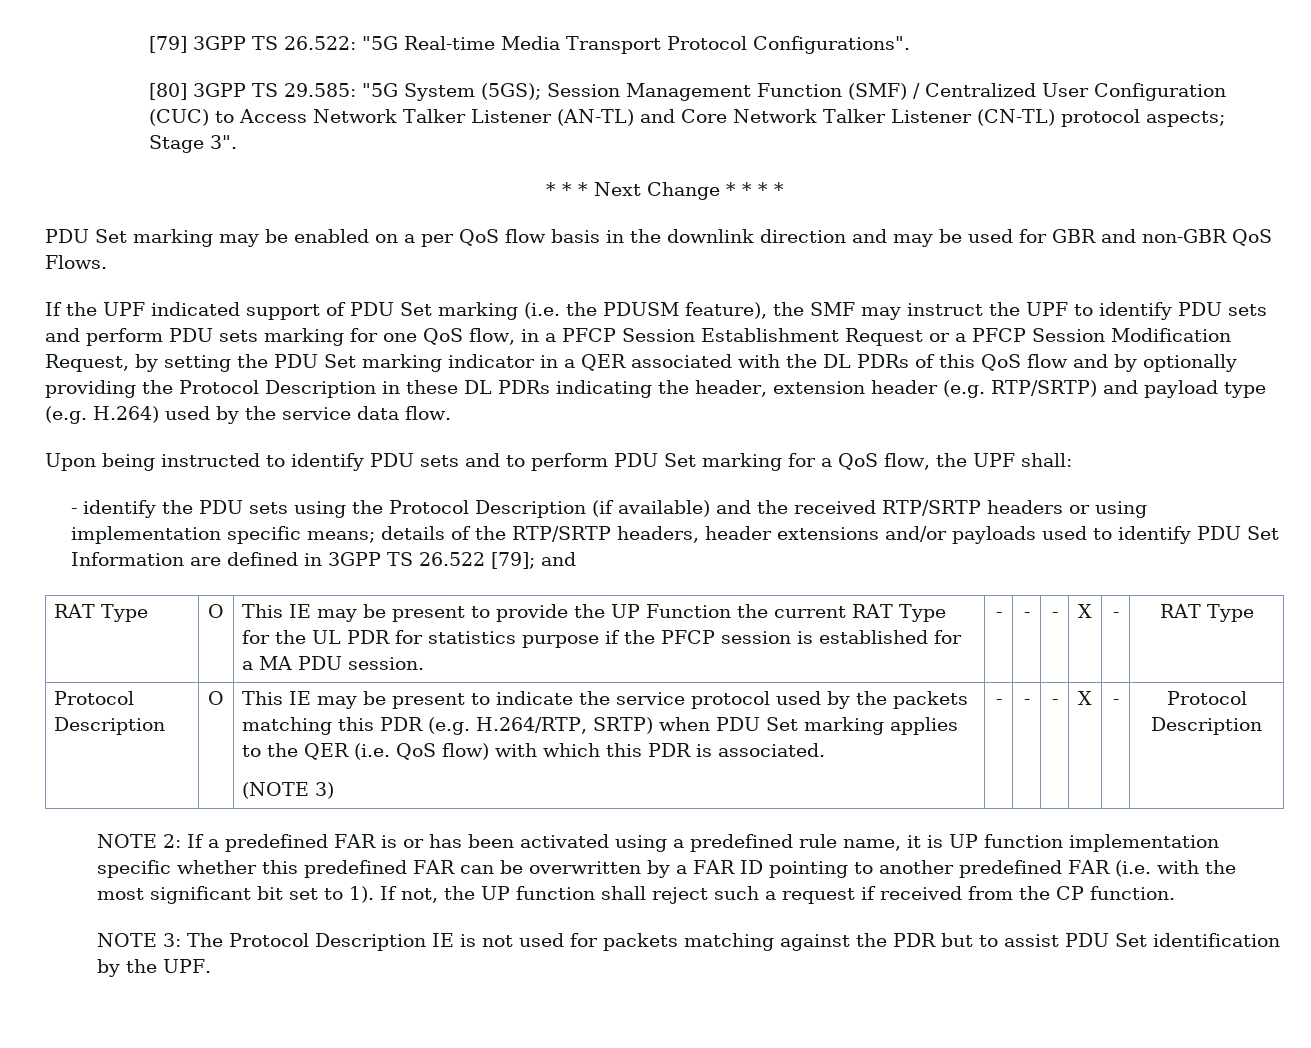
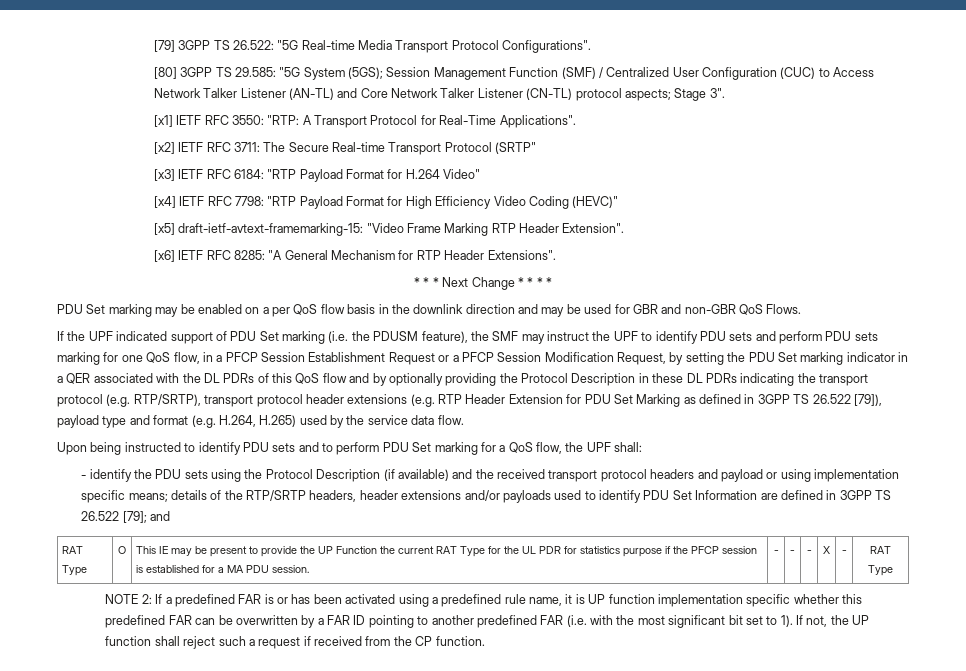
(238, 142) none -> [153,115,576,128] [153,142,537,155] [153,169,481,182] [153,196,619,209] [153,223,625,236] [153,250,556,262] // [x1] IETF RFC 3550: "RTP: A Transport Protocol for Real-Time Applications". // [x2] IETF RFC 3711: The Secure Real-time Transport Protocol (SRTP" // [x3] IETF RFC 6184: "RTP Payload Format for H.264 Video" // [x4] IETF RFC 7798: "RTP Payload Format for High Efficiency Video Coding (HEVC)" // [x5] draft-ietf-avtext-framemarking-15: "Video Frame Marking RTP Header Extension". // [x6] IETF RFC 8285: "A General Mechanism for RTP Header Extensions".
[695,380,1266,398] [45,406,159,424] header, extension header (e.g. RTP/SRTP) and payload type (e.g. H.264) -> [819,374,868,386] [57,394,882,407] [57,415,297,428] transport protocol (e.g. RTP/SRTP), transport protocol header extensions (e.g. RTP Header Extension for PDU Set Marking as defined in 3GPP TS 26.522 [79]), payload type and format (e.g. H.264, H.265)
[882,500,1064,516] RTP/SRTP headers -> [548,469,763,482] transport protocol headers and payload
[54,691,135,705] [54,717,166,735] [208,691,224,705] [242,691,969,709] [242,717,959,735] [242,743,826,760] [242,782,335,799] [995,699,1002,705] [1023,699,1030,705] [1051,699,1058,705] [1078,691,1092,705] [1112,699,1119,705] [1166,691,1247,705] [1151,717,1262,735] // Protocol Description | O | This IE may be present to indicate the service protocol used by the packets matching this PDR (e.g. H.264/RTP, SRTP) when PDU Set marking applies to the QER (i.e. QoS flow) with which this PDR is associated. // (NOTE 3) | - | - | - | X | - | Protocol Description -> (893, 570) none
[97,933,1281,951] [97,959,212,977] // NOTE 3: The Protocol Description IE is not used for packets matching against the PDR but to assist PDU Set identification by the UPF. -> (485, 641) none

